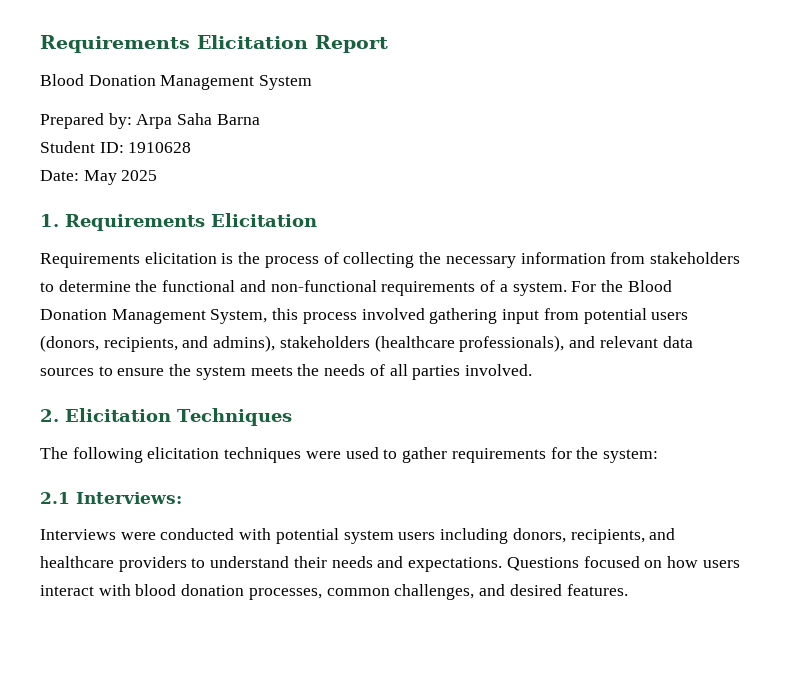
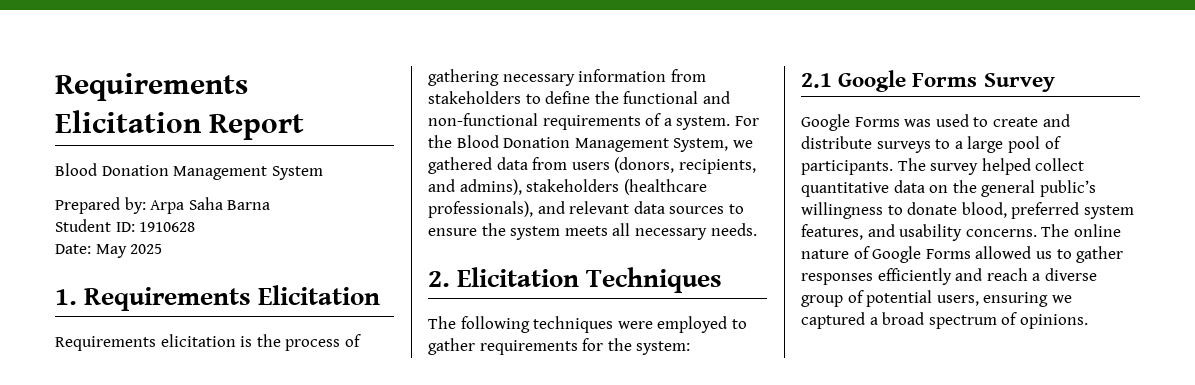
[343,252,442,268] collecting the -> [428,69,499,86] gathering
[58,280,131,292] determine -> [545,91,591,104] define
[272,308,647,324] this process involved gathering input from potential -> [732,140,753,148] [428,157,568,174] we gathered data from
[297,364,532,380] the needs of all parties involved. -> [612,223,757,240] all necessary needs.
[147,447,220,459] elicitation -> (530, 324) none
[345,447,379,459] used -> [657,316,728,333] employed
[76,492,182,504] [40,528,676,544] [40,556,740,572] [40,584,628,600] Interviews: // Interviews were conducted with potential system users including donors, recipients, and healthcare providers to understand their needs and expectations. Questions focused on how users interact with blood donation processes, common challenges, and desired features. -> [838,70,1055,92] [801,114,1070,131] [801,136,1061,153] [801,158,1085,175] [801,180,1096,197] [801,202,1134,219] [801,224,1121,241] [801,246,1124,263] [801,268,1097,285] [801,290,1072,307] [801,312,1088,329] Google Forms Survey // Google Forms was used to create and distribute surveys to a large pool of participants. The survey helped collect quantitative data on the general public’s willingness to donate blood, preferred system features, and usability concerns. The online nature of Google Forms allowed us to gather responses efficiently and reach a diverse group of potential users, ensuring we captured a broad spectrum of opinions.

